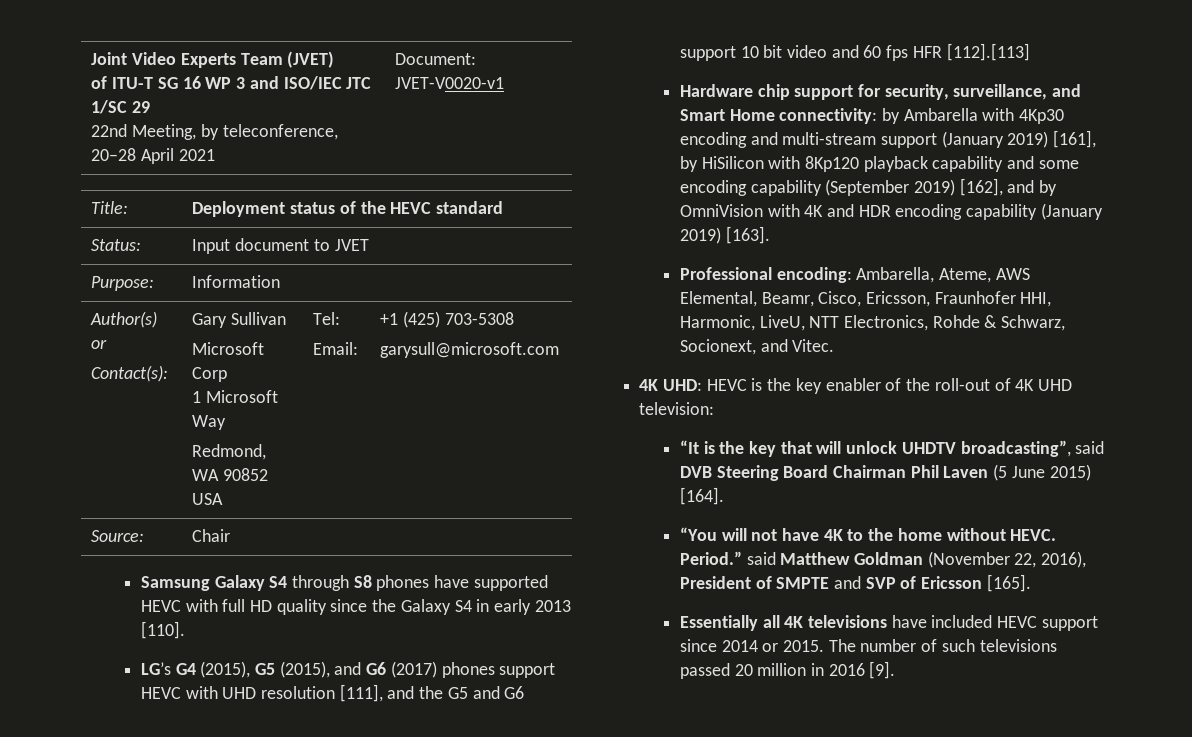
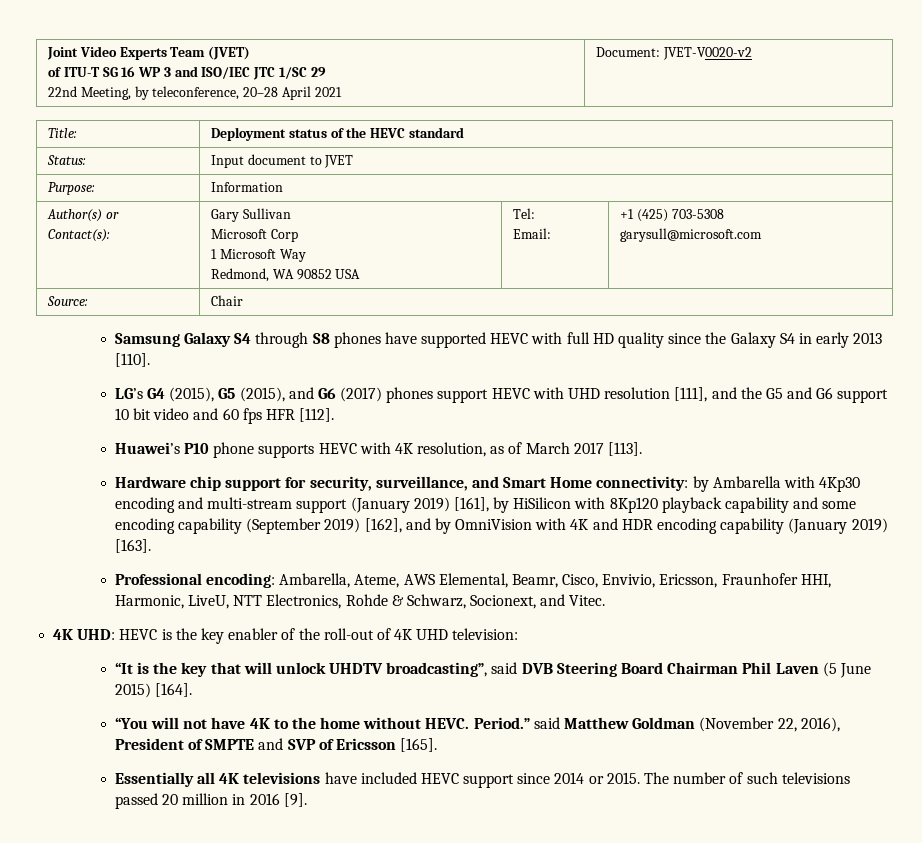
[395,77,505,89] JVET-V0020-v1 -> [662,47,752,60] JVET-V0020-v2
[946,43,1030,61] [112].[113] -> [299,408,335,422] [114,442,643,458] [112]. // Huawei’s P10 phone supports HEVC with 4K resolution, as of March 2017 [113].
(862, 299) none -> [602,574,656,588] Envivio,

